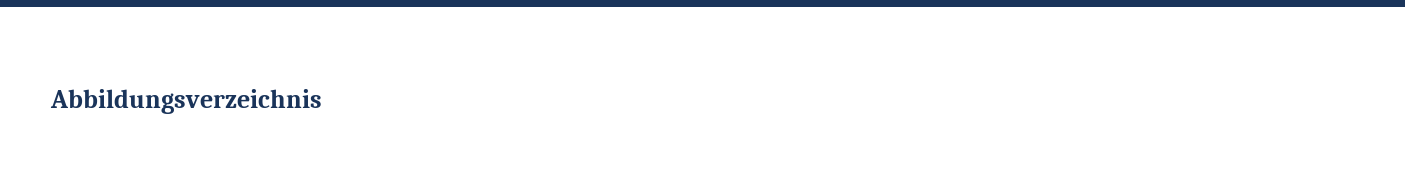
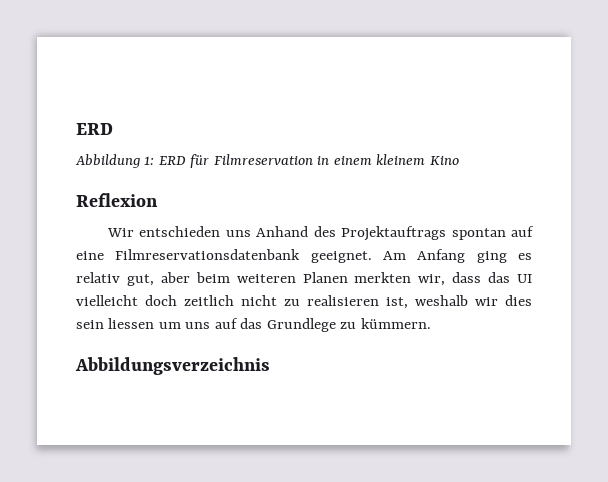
(50, 101) none -> [76,123,113,135] [75,154,459,168] [76,193,158,207] [107,226,534,241] [76,249,532,263] [76,272,532,286] [76,295,532,309] [76,318,431,332] ERD // Abbildung 1: ERD für Filmreservation in einem kleinem Kino // Reflexion // Wir entschieden uns Anhand des Projektauftrags spontan auf eine Filmreservationsdatenbank geeignet. Am Anfang ging es relativ gut, aber beim weiteren Planen merkten wir, dass das UI vielleicht doch zeitlich nicht zu realisieren ist, weshalb wir dies sein liessen um uns auf das Grundlege zu kümmern. //

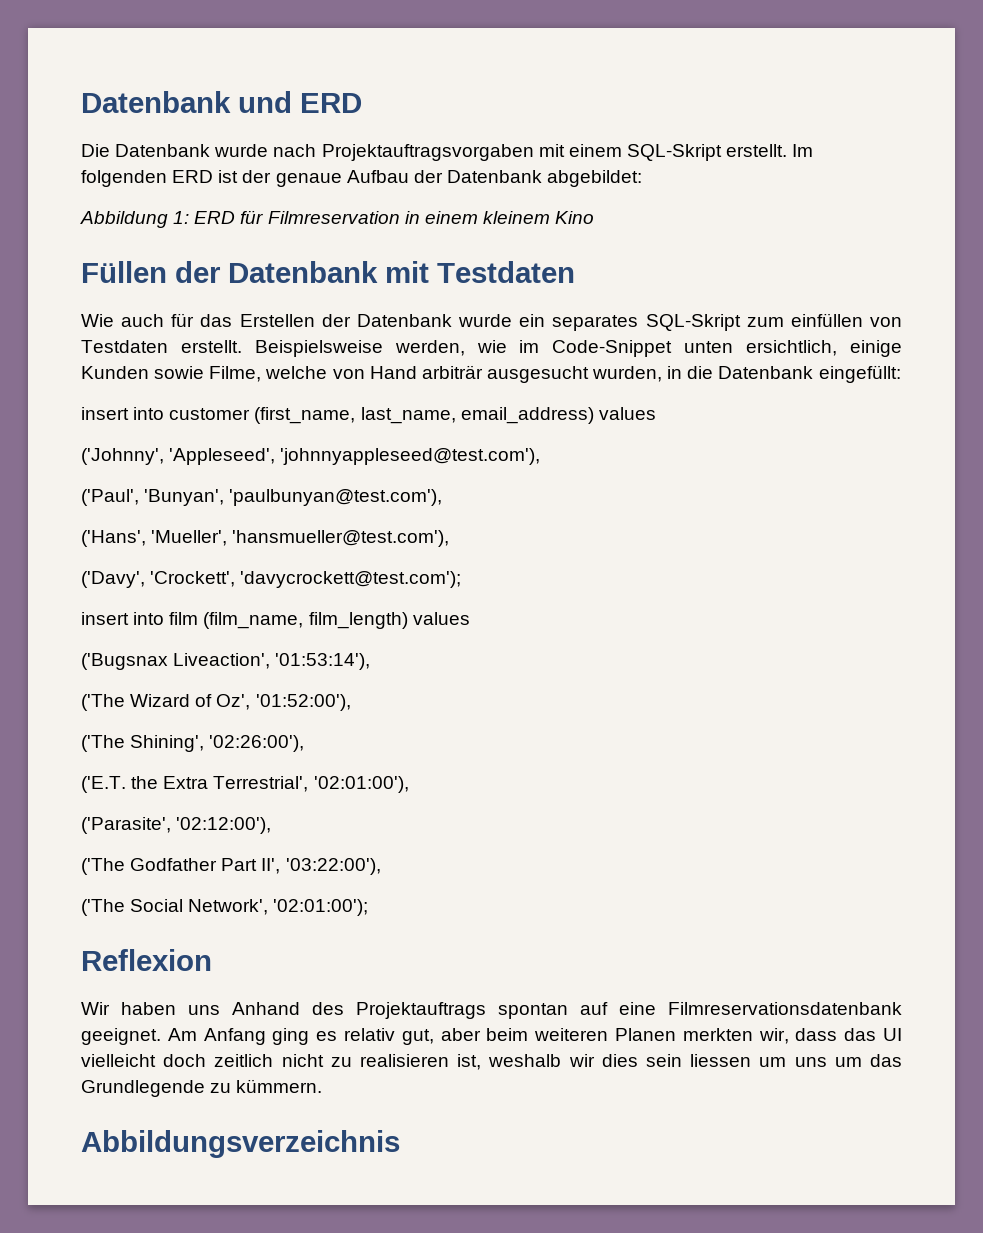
[76,123,113,135] ERD -> [81,91,362,113] [81,144,814,161] [81,170,643,187] Datenbank und ERD // Die Datenbank wurde nach Projektauftragsvorgaben mit einem SQL-Skript erstellt. Im folgenden ERD ist der genaue Aufbau der Datenbank abgebildet:
(459, 160) none -> [81,261,575,283] [81,313,902,331] [81,340,903,357] [81,365,901,383] [81,407,656,424] [81,448,541,465] [81,489,443,506] [81,530,450,547] [81,571,462,588] [81,612,470,629] [81,653,371,670] [81,694,351,711] [81,735,305,752] [81,776,409,793] [81,817,272,834] [81,858,381,875] [81,899,369,916] // Füllen der Datenbank mit Testdaten // Wie auch für das Erstellen der Datenbank wurde ein separates SQL-Skript zum einfüllen von Testdaten erstellt. Beispielsweise werden, wie im Code-Snippet unten ersichtlich, einige Kunden sowie Filme, welche von Hand arbiträr ausgesucht wurden, in die Datenbank eingefüllt: // insert into customer (first_name, last_name, email_address) values // ('Johnny', 'Appleseed', 'johnnyappleseed@test.com'), // ('Paul', 'Bunyan', 'paulbunyan@test.com'), // ('Hans', 'Mueller', 'hansmueller@test.com'), // ('Davy', 'Crockett', 'davycrockett@test.com'); // insert into film (film_name, film_length) values // ('Bugsnax Liveaction', '01:53:14'), // ('The Wizard of Oz', '01:52:00'), // ('The Shining', '02:26:00'), // ('E.T. the Extra Terrestrial', '02:01:00'), // ('Parasite', '02:12:00'), // ('The Godfather Part II', '03:22:00'), // ('The Social Network', '02:01:00');
[139,226,221,237] entschieden -> [121,1002,176,1015] haben
[214,318,336,332] auf das Grundlege -> [834,1054,903,1067] [81,1080,205,1097] um das Grundlegende

